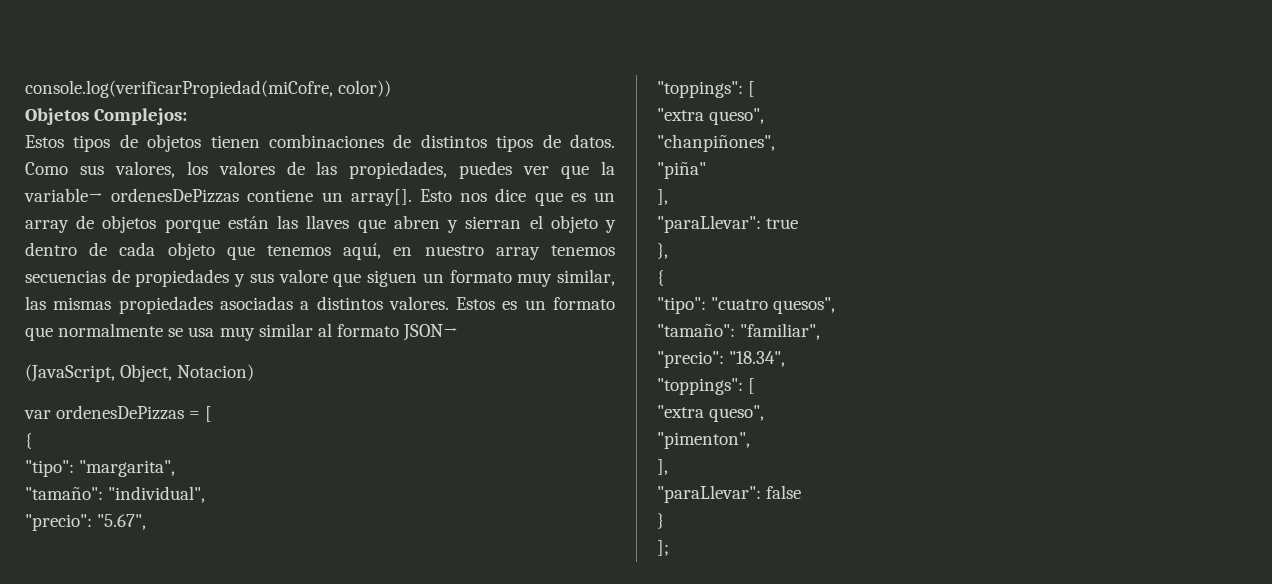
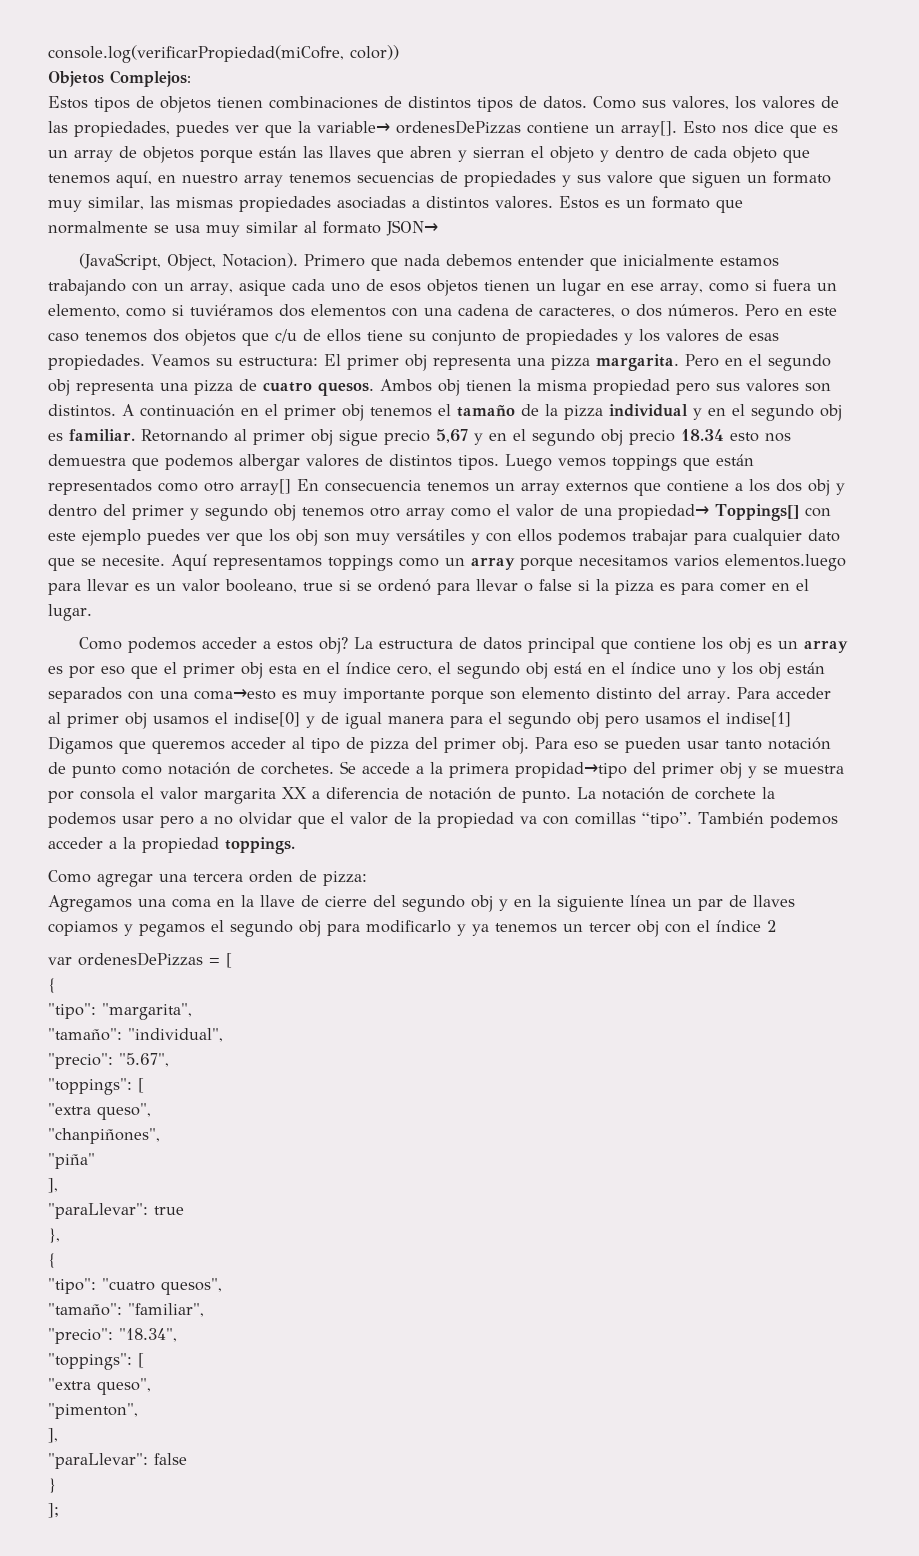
[177,364,255,381] Notacion) -> [221,253,779,271] [48,279,837,296] [48,304,837,318] [48,329,779,346] [48,354,831,371] [48,379,831,396] [48,404,842,421] [48,429,791,446] [48,454,754,471] [48,479,845,496] [48,504,831,521] [48,529,840,546] [48,554,846,571] [48,579,809,595] [48,604,92,621] [78,637,848,654] [48,662,825,679] [48,687,831,704] [48,712,791,729] [48,736,831,754] [48,761,844,779] [48,787,775,804] [48,812,838,829] [48,837,295,854] [48,870,367,887] [48,895,795,912] [48,920,776,937] Notacion). Primero que nada debemos entender que inicialmente estamos trabajando con un array, asique cada uno de esos objetos tienen un lugar en ese array, como si fuera un elemento, como si tuviéramos dos elementos con una cadena de caracteres, o dos números. Pero en este caso tenemos dos objetos que c/u de ellos tiene su conjunto de propiedades y los valores de esas propiedades. Veamos su estructura: El primer obj representa una pizza margarita. Pero en el segundo obj representa una pizza de cuatro quesos. Ambos obj tienen la misma propiedad pero sus valores son distintos. A continuación en el primer obj tenemos el tamaño de la pizza individual y en el segundo obj es familiar. Retornando al primer obj sigue precio 5,67 y en el segundo obj precio 18.34 esto nos demuestra que podemos albergar valores de distintos tipos. Luego vemos toppings que están representados como otro array[] En consecuencia tenemos un array externos que contiene a los dos obj y dentro del primer y segundo obj tenemos otro array como el valor de una propiedad→ Toppings[] con este ejemplo puedes ver que los obj son muy versátiles y con ellos podemos trabajar para cualquier dato que se necesite. Aquí representamos toppings como un array porque necesitamos varios elementos.luego para llevar es un valor booleano, true si se ordenó para llevar o false si la pizza es para comer en el lugar. // Como podemos acceder a estos obj? La estructura de datos principal que contiene los obj es un array es por eso que el primer obj esta en el índice cero, el segundo obj está en el índice uno y los obj están separados con una coma→esto es muy importante porque son elemento distinto del array. Para acceder al primer obj usamos el indise[0] y de igual manera para el segundo obj pero usamos el indise[1] Digamos que queremos acceder al tipo de pizza del primer obj. Para eso se pueden usar tanto notación de punto como notación de corchetes. Se accede a la primera propidad→tipo del primer obj y se muestra por consola el valor margarita XX a diferencia de notación de punto. La notación de corchete la podemos usar pero a no olvidar que el valor de la propiedad va con comillas “tipo”. También podemos acceder a la propiedad toppings. // Como agregar una tercera orden de pizza: // Agregamos una coma en la llave de cierre del segundo obj y en la siguiente línea un par de llaves copiamos y pegamos el segundo obj para modificarlo y ya tenemos un tercer obj con el índice 2

